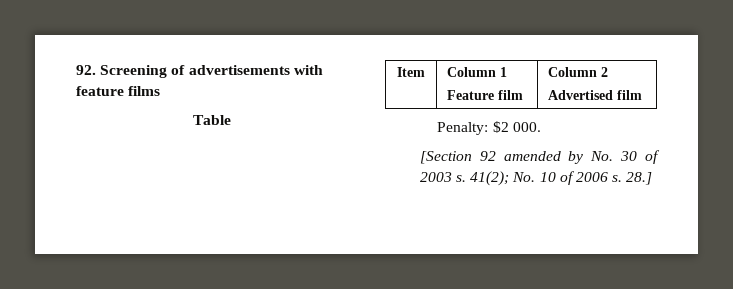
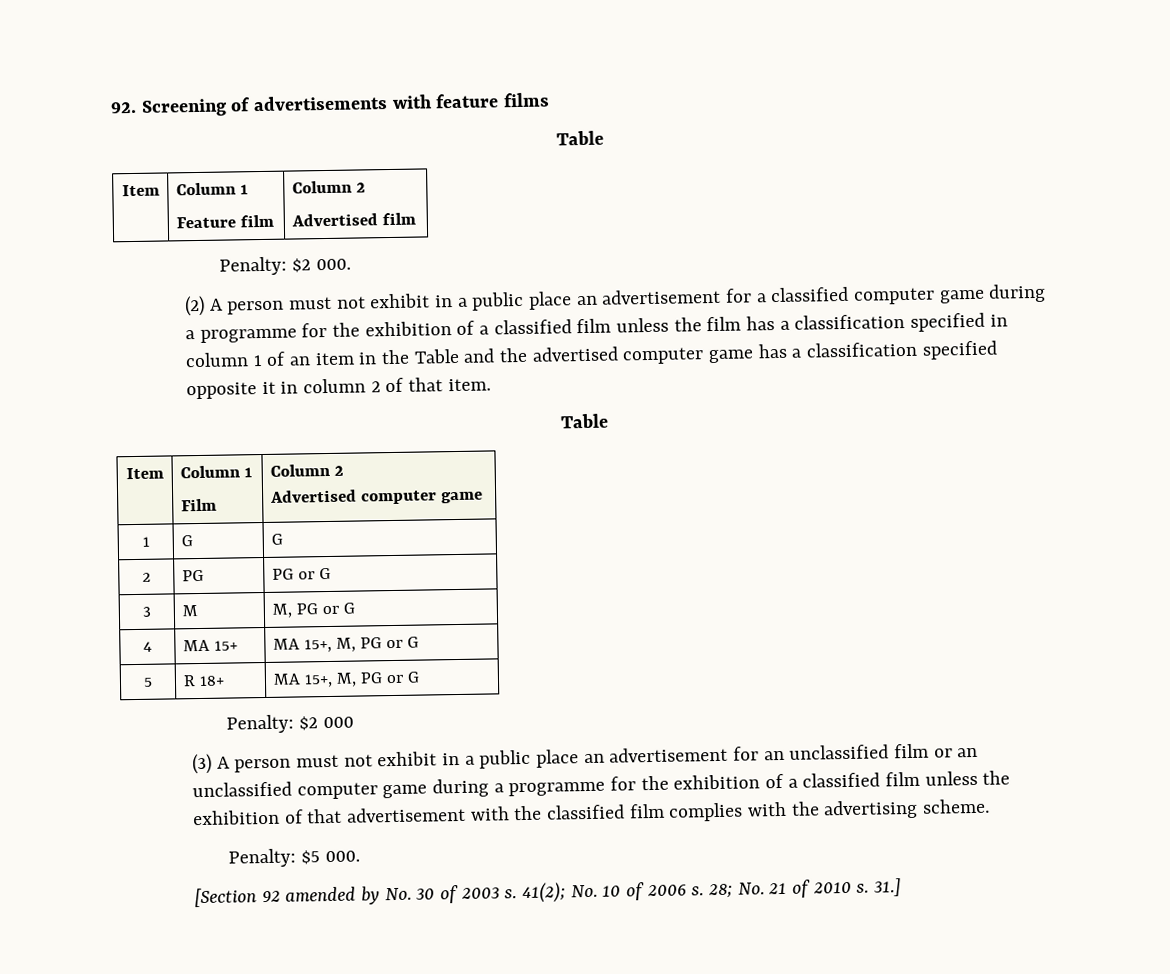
(541, 127) none -> [183,283,1047,317] [184,312,1008,343] [184,340,998,368] [185,377,491,400] [559,413,609,429] [125,467,164,480] [179,465,252,479] [180,498,217,512] [269,463,344,477] [269,489,483,505] [141,536,150,547] [180,535,193,547] [270,533,283,545] [142,572,151,582] [181,569,204,582] [271,567,331,580] [142,606,151,617] [181,605,198,617] [271,602,355,618] [143,641,152,652] [182,639,238,652] [272,636,420,653] [143,677,153,687] [182,675,225,687] [272,671,421,688] [226,714,354,734] [191,743,979,775] [191,770,1011,800] [191,798,990,826] [228,848,360,868] // (2) A person must not exhibit in a public place an advertisement for a classified computer game during a programme for the exhibition of a classified film unless the film has a classification specified in column 1 of an item in the Table and the advertised computer game has a classification specified opposite it in column 2 of that item. // Table // Item | Column 1 // Film | Column 2 // Advertised computer game // 1 | G | G // 2 | PG | PG or G // 3 | M | M, PG or G // 4 | MA 15+ | MA 15+, M, PG or G // 5 | R 18+ | MA 15+, M, PG or G // Penalty: $2 000 // (3) A person must not exhibit in a public place an advertisement for an unclassified film or an unclassified computer game during a programme for the exhibition of a classified film unless the exhibition of that advertisement with the classified film complies with the advertising scheme. // Penalty: $5 000.
[626,172,653,185] 28.] -> [707,878,901,899] 28; No. 21 of 2010 s. 31.]

